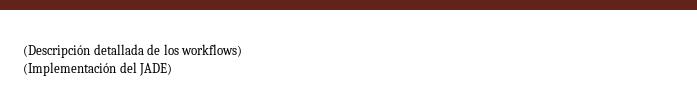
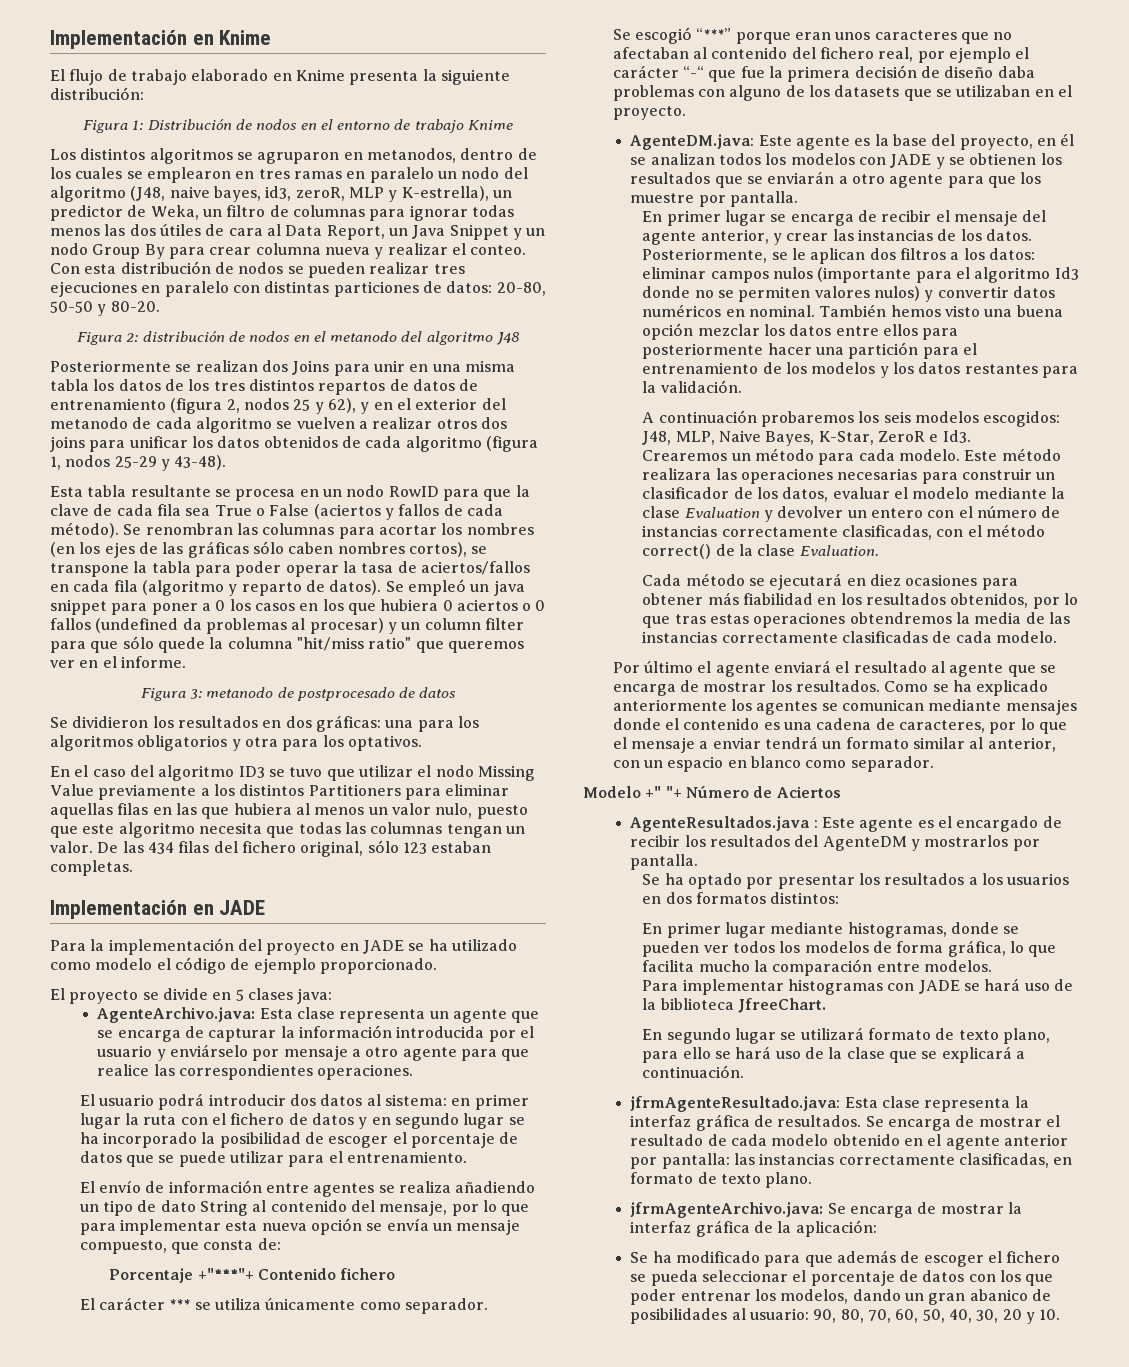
[23,44,243,58] [23,62,173,76] (Descripción detallada de los workflows) // (Implementación del JADE) -> [50,30,272,49] [50,69,510,85] [50,87,144,100] [82,119,514,133] [50,148,537,164] [50,167,528,183] [50,186,512,202] [50,205,514,221] [50,224,546,240] [50,243,527,259] [50,261,465,278] [50,281,546,297] [50,301,160,316] [76,331,520,345] [50,360,515,376] [50,379,479,395] [50,398,506,414] [50,417,507,433] [50,436,538,452] [50,455,227,471] [50,485,530,501] [50,504,503,520] [50,522,534,539] [50,541,488,558] [50,561,530,577] [50,579,525,596] [50,599,546,615] [50,618,524,634] [50,636,524,653] [50,656,186,668] [140,687,457,701] [50,715,479,732] [50,735,422,751] [50,765,535,781] [50,784,510,800] [50,803,528,819] [50,822,525,838] [50,840,492,857] [50,860,133,876] [50,900,266,919] [50,938,517,955] [50,957,437,974] [50,988,333,1004] [97,1007,540,1023] [97,1025,534,1042] [97,1044,530,1061] [97,1064,414,1080] [79,1093,529,1110] [79,1113,525,1129] [79,1132,519,1148] [79,1151,467,1167] [79,1180,536,1197] [79,1200,530,1216] [79,1218,521,1235] [79,1238,281,1254] [109,1268,396,1283] [79,1297,488,1314] [612,27,1013,44] [612,47,1030,63] [612,65,1035,82] [612,85,1072,101] [612,106,686,120] [630,133,1075,150] [630,153,1062,169] [630,171,1042,188] [630,191,798,207] [642,210,1047,226] [642,229,1032,245] [642,248,1035,264] [642,267,1079,283] [642,286,1055,302] [642,304,1063,317] [642,323,959,340] [642,342,978,359] [642,362,1078,378] [642,380,742,393] [642,410,1061,427] [642,430,971,446] [642,448,1061,465] [642,468,1056,484] [642,487,1065,502] [642,506,1061,522] [642,524,1046,540] [642,544,879,559] [642,573,1018,590] [642,592,1078,609] [642,612,1070,628] [642,631,1058,643] [612,660,1056,677] [612,680,1049,696] [612,699,1077,715] [612,718,1067,734] [612,736,1056,753] [612,756,934,772] [583,786,841,798] [630,816,1062,832] [630,835,1040,851] [630,854,699,870] [642,873,1070,889] [642,892,840,904] [642,922,1020,938] [642,940,1057,957] [642,959,993,976] [642,978,1073,995] [642,998,827,1013] [642,1027,1050,1044] [642,1046,1025,1063] [642,1065,745,1078] [630,1096,1029,1112] [630,1114,1060,1131] [630,1134,1068,1150] [630,1153,1073,1169] [630,1172,813,1188] [630,1202,1022,1218] [630,1220,877,1237] [630,1250,1061,1267] [630,1270,1054,1286] [630,1289,1051,1305] [630,1308,1061,1324] Implementación en Knime // El flujo de trabajo elaborado en Knime presenta la siguiente distribución: // Figura 1: Distribución de nodos en el entorno de trabajo Knime // Los distintos algoritmos se agruparon en metanodos, dentro de los cuales se emplearon en tres ramas en paralelo un nodo del algoritmo (J48, naive bayes, id3, zeroR, MLP y K-estrella), un predictor de Weka, un filtro de columnas para ignorar todas menos las dos útiles de cara al Data Report, un Java Snippet y un nodo Group By para crear columna nueva y realizar el conteo. Con esta distribución de nodos se pueden realizar tres ejecuciones en paralelo con distintas particiones de datos: 20-80, 50-50 y 80-20. // Figura 2: distribución de nodos en el metanodo del algoritmo J48 // Posteriormente se realizan dos Joins para unir en una misma tabla los datos de los tres distintos repartos de datos de entrenamiento (figura 2, nodos 25 y 62), y en el exterior del metanodo de cada algoritmo se vuelven a realizar otros dos joins para unificar los datos obtenidos de cada algoritmo (figura 1, nodos 25-29 y 43-48). // Esta tabla resultante se procesa en un nodo RowID para que la clave de cada fila sea True o False (aciertos y fallos de cada método). Se renombran las columnas para acortar los nombres (en los ejes de las gráficas sólo caben nombres cortos), se transpone la tabla para poder operar la tasa de aciertos/fallos en cada fila (algoritmo y reparto de datos). Se empleó un java snippet para poner a 0 los casos en los que hubiera 0 aciertos o 0 fallos (undefined da problemas al procesar) y un column filter para que sólo quede la columna "hit/miss ratio" que queremos ver en el informe. // Figura 3: metanodo de postprocesado de datos // Se dividieron los resultados en dos gráficas: una para los algoritmos obligatorios y otra para los optativos. // En el caso del algoritmo ID3 se tuvo que utilizar el nodo Missing Value previamente a los distintos Partitioners para eliminar aquellas filas en las que hubiera al menos un valor nulo, puesto que este algoritmo necesita que todas las columnas tengan un valor. De las 434 filas del fichero original, sólo 123 estaban completas. // Implementación en JADE // Para la implementación del proyecto en JADE se ha utilizado como modelo el código de ejemplo proporcionado. // El proyecto se divide en 5 clases java: // AgenteArchivo.java: Esta clase representa un agente que se encarga de capturar la información introducida por el usuario y enviárselo por mensaje a otro agente para que realice las correspondientes operaciones. // El usuario podrá introducir dos datos al sistema: en primer lugar la ruta con el fichero de datos y en segundo lugar se ha incorporado la posibilidad de escoger el porcentaje de datos que se puede utilizar para el entrenamiento. // El envío de información entre agentes se realiza añadiendo un tipo de dato String al contenido del mensaje, por lo que para implementar esta nueva opción se envía un mensaje compuesto, que consta de: // Porcentaje +"***"+ Contenido fichero // El carácter *** se utiliza únicamente como separador. // Se escogió “***” porque eran unos caracteres que no afectaban al contenido del fichero real, por ejemplo el carácter “-“ que fue la primera decisión de diseño daba problemas con alguno de los datasets que se utilizaban en el proyecto. // AgenteDM.java: Este agente es la base del proyecto, en él se analizan todos los modelos con JADE y se obtienen los resultados que se enviarán a otro agente para que los muestre por pantalla. // En primer lugar se encarga de recibir el mensaje del agente anterior, y crear las instancias de los datos. Posteriormente, se le aplican dos filtros a los datos: eliminar campos nulos (importante para el algoritmo Id3 donde no se permiten valores nulos) y convertir datos numéricos en nominal. También hemos visto una buena opción mezclar los datos entre ellos para posteriormente hacer una partición para el entrenamiento de los modelos y los datos restantes para la validación. // A continuación probaremos los seis modelos escogidos: J48, MLP, Naive Bayes, K-Star, ZeroR e Id3. // Crearemos un método para cada modelo. Este método realizara las operaciones necesarias para construir un clasificador de los datos, evaluar el modelo mediante la clase Evaluation y devolver un entero con el número de instancias correctamente clasificadas, con el método correct() de la clase Evaluation. // Cada método se ejecutará en diez ocasiones para obtener más fiabilidad en los resultados obtenidos, por lo que tras estas operaciones obtendremos la media de las instancias correctamente clasificadas de cada modelo. // Por último el agente enviará el resultado al agente que se encarga de mostrar los resultados. Como se ha explicado anteriormente los agentes se comunican mediante mensajes donde el contenido es una cadena de caracteres, por lo que el mensaje a enviar tendrá un formato similar al anterior, con un espacio en blanco como separador. // Modelo +" "+ Número de Aciertos // AgenteResultados.java : Este agente es el encargado de recibir los resultados del AgenteDM y mostrarlos por pantalla. // Se ha optado por presentar los resultados a los usuarios en dos formatos distintos: // En primer lugar mediante histogramas, donde se pueden ver todos los modelos de forma gráfica, lo que facilita mucho la comparación entre modelos. // Para implementar histogramas con JADE se hará uso de la biblioteca JfreeChart. // En segundo lugar se utilizará formato de texto plano, para ello se hará uso de la clase que se explicará a continuación. // jfrmAgenteResultado.java: Esta clase representa la interfaz gráfica de resultados. Se encarga de mostrar el resultado de cada modelo obtenido en el agente anterior por pantalla: las instancias correctamente clasificadas, en formato de texto plano. // jfrmAgenteArchivo.java: Se encarga de mostrar la interfaz gráfica de la aplicación: // Se ha modificado para que además de escoger el fichero se pueda seleccionar el porcentaje de datos con los que poder entrenar los modelos, dando un gran abanico de posibilidades al usuario: 90, 80, 70, 60, 50, 40, 30, 20 y 10.

